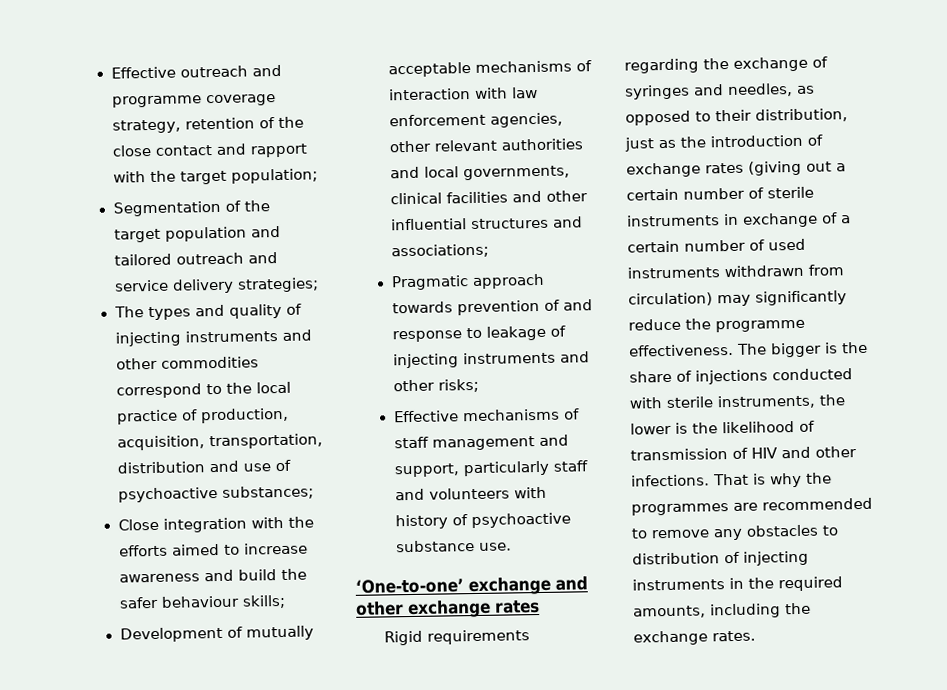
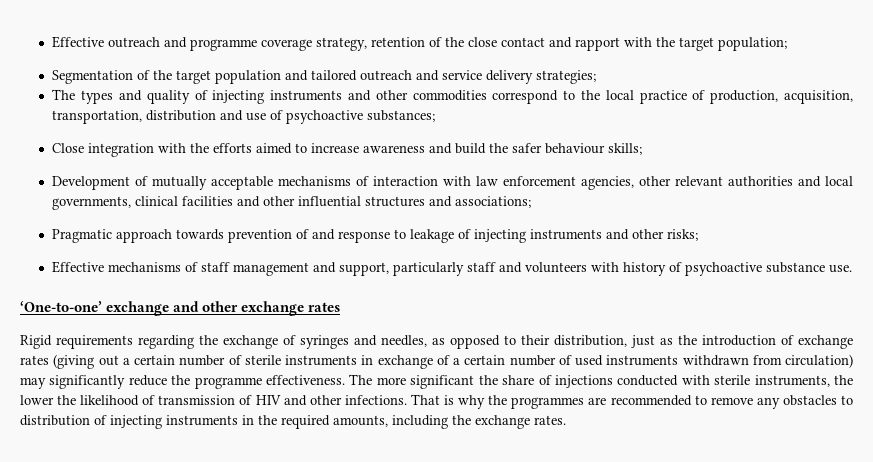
[771,342,838,358] bigger is -> [376,375,475,389] more significant
[675,422,688,434] is -> (54, 400) none

